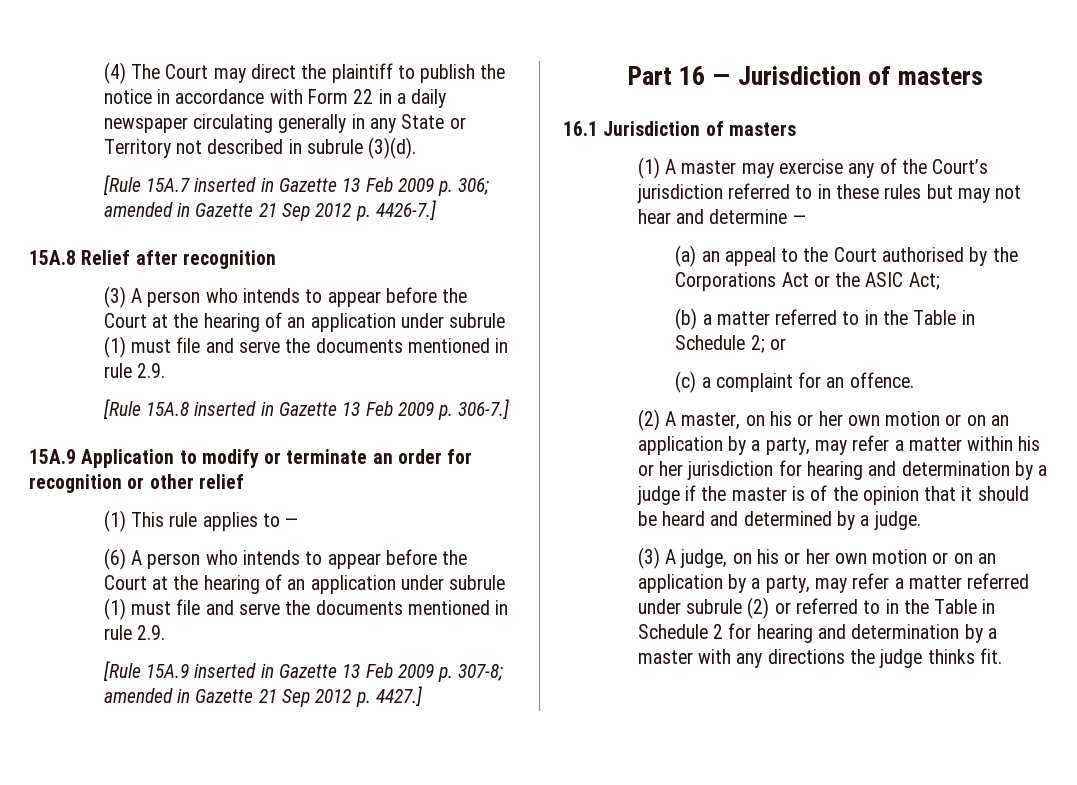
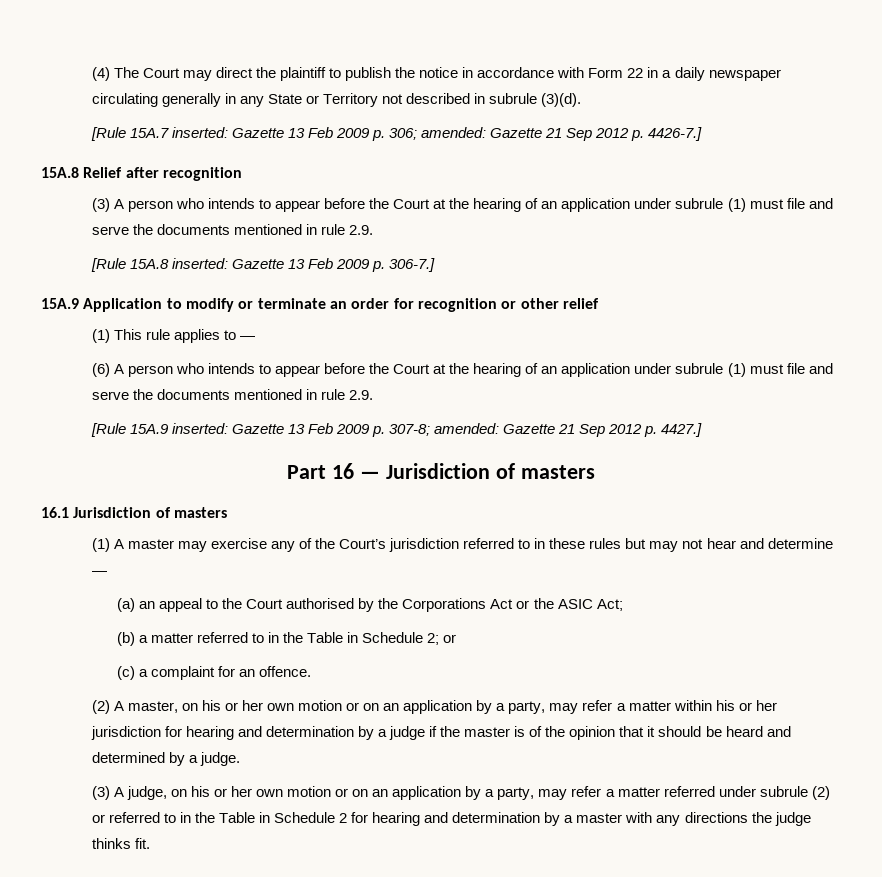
[194,177,274,192] inserted in -> [171,127,228,138] inserted:
[103,202,191,217] amended in -> [421,127,487,138] amended:
[194,401,274,416] inserted in -> [171,258,228,269] inserted:
[194,663,274,678] inserted in -> [171,423,228,434] inserted:
[103,688,191,703] amended in -> [434,423,500,434] amended:

